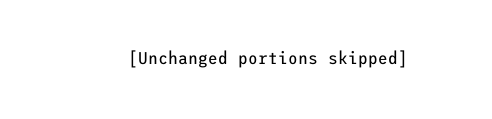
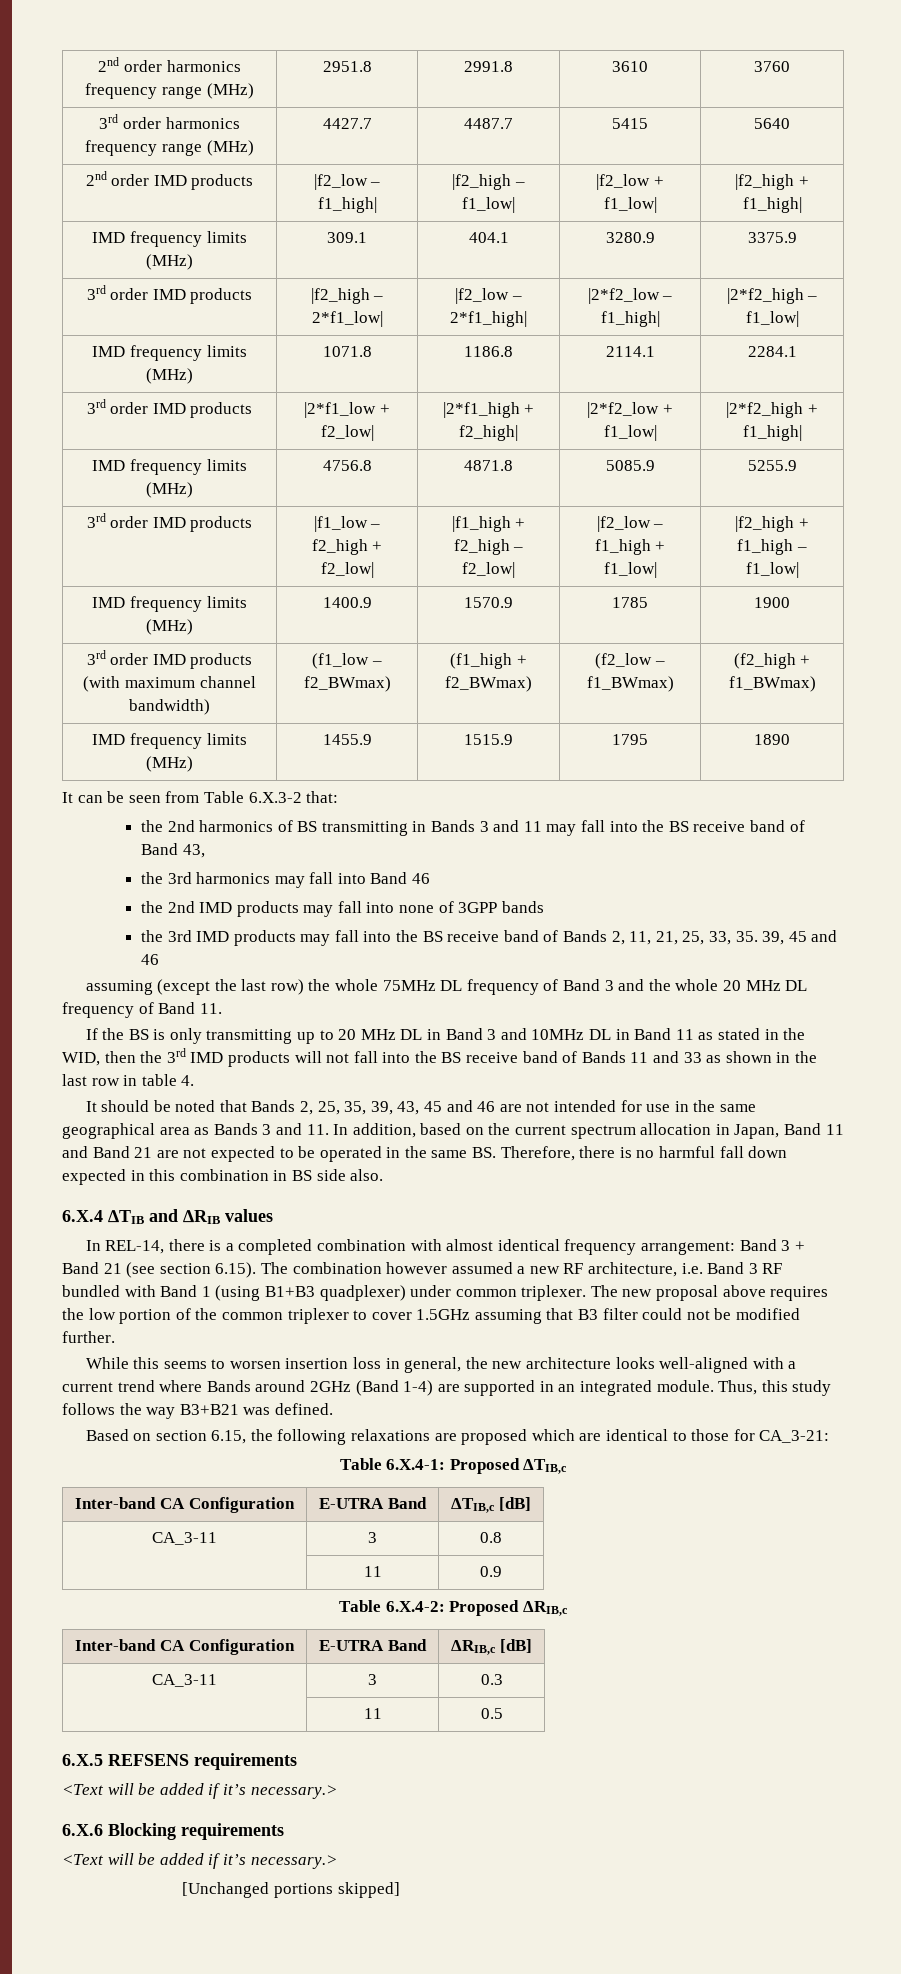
(127, 59) none -> [98,57,241,72] [85,83,254,99] [322,61,372,72] [464,61,513,72] [612,61,648,72] [754,61,790,72] [99,114,240,129] [85,140,254,156] [322,118,372,129] [464,118,513,129] [612,118,648,129] [754,118,790,129] [85,171,254,190] [313,174,381,190] [317,197,377,213] [452,174,525,190] [462,197,515,213] [596,174,664,190] [603,197,657,213] [735,174,809,190] [742,197,802,213] [92,231,247,247] [146,254,193,270] [327,232,367,243] [468,232,509,243] [605,232,655,243] [747,232,797,243] [86,285,253,304] [310,288,384,304] [311,311,383,327] [455,288,522,304] [450,311,527,327] [587,288,673,304] [600,311,660,327] [726,288,818,304] [745,311,799,327] [92,345,247,361] [146,368,193,384] [322,346,372,357] [464,346,513,357] [605,346,655,357] [747,346,797,357] [86,399,253,418] [304,402,390,418] [320,425,374,441] [442,402,535,418] [459,425,518,441] [587,402,673,418] [603,425,657,441] [726,402,818,418] [742,425,802,441] [92,459,247,475] [146,482,193,498] [322,460,372,471] [464,460,513,471] [605,460,655,471] [747,460,797,471] [86,513,253,532] [313,516,381,532] [311,539,383,555] [320,562,374,578] [451,516,526,532] [453,539,524,555] [462,562,515,578] [596,516,664,532] [594,539,666,555] [603,562,657,578] [735,516,809,532] [737,539,807,555] [745,562,799,578] [92,596,247,612] [146,619,193,635] [322,597,372,608] [464,597,513,608] [612,597,648,608] [754,597,790,608] [86,650,253,669] [83,676,256,692] [129,699,210,715] [312,653,382,669] [303,676,391,692] [450,653,527,669] [445,676,532,692] [595,653,665,669] [586,676,674,692] [733,653,811,669] [728,676,816,692] [92,733,247,749] [146,756,193,772] [322,734,372,745] [464,734,513,745] [612,734,648,745] [754,734,790,745] [62,791,339,803] [140,820,805,836] [140,843,205,858] [140,872,431,888] [140,901,544,917] [140,930,838,946] [140,954,159,965] [85,979,808,995] [62,1002,222,1018] [85,1028,806,1044] [62,1048,817,1067] [62,1074,195,1086] [85,1100,756,1115] [62,1123,844,1139] [62,1146,788,1162] [62,1169,384,1185] [62,1209,273,1224] [85,1239,805,1255] [62,1262,783,1278] [62,1285,829,1301] [62,1308,801,1324] [62,1331,115,1343] [85,1357,797,1373] [62,1380,832,1396] [62,1403,333,1419] [85,1429,830,1445] [339,1458,568,1474] [75,1497,295,1513] [319,1497,427,1509] [451,1497,531,1513] [152,1532,217,1545] [368,1532,377,1543] [480,1532,502,1543] [363,1566,382,1577] [480,1566,502,1577] [339,1600,568,1616] [75,1639,295,1655] [319,1639,427,1651] [451,1639,532,1655] [152,1674,217,1687] [368,1674,377,1685] [480,1674,503,1685] [363,1708,382,1719] [480,1708,503,1719] [62,1753,297,1770] [62,1783,337,1799] [62,1823,284,1840] [62,1853,337,1869] 2nd order harmonics frequency range (MHz) | 2951.8 | 2991.8 | 3610 | 3760 // 3rd order harmonics frequency range (MHz) | 4427.7 | 4487.7 | 5415 | 5640 // 2nd order IMD products | |f2_low – f1_high| | |f2_high – f1_low| | |f2_low + f1_low| | |f2_high + f1_high| // IMD frequency limits (MHz) | 309.1 | 404.1 | 3280.9 | 3375.9 // 3rd order IMD products | |f2_high – 2*f1_low| | |f2_low – 2*f1_high| | |2*f2_low – f1_high| | |2*f2_high – f1_low| // IMD frequency limits (MHz) | 1071.8 | 1186.8 | 2114.1 | 2284.1 // 3rd order IMD products | |2*f1_low + f2_low| | |2*f1_high + f2_high| | |2*f2_low + f1_low| | |2*f2_high + f1_high| // IMD frequency limits (MHz) | 4756.8 | 4871.8 | 5085.9 | 5255.9 // 3rd order IMD products | |f1_low – f2_high + f2_low| | |f1_high + f2_high – f2_low| | |f2_low – f1_high + f1_low| | |f2_high + f1_high – f1_low| // IMD frequency limits (MHz) | 1400.9 | 1570.9 | 1785 | 1900 // 3rd order IMD products (with maximum channel bandwidth) | (f1_low – f2_BWmax) | (f1_high + f2_BWmax) | (f2_low – f1_BWmax) | (f2_high + f1_BWmax) // IMD frequency limits (MHz) | 1455.9 | 1515.9 | 1795 | 1890 // It can be seen from Table 6.X.3-2 that: // the 2nd harmonics of BS transmitting in Bands 3 and 11 may fall into the BS receive band of Band 43, // the 3rd harmonics may fall into Band 46 // the 2nd IMD products may fall into none of 3GPP bands // the 3rd IMD products may fall into the BS receive band of Bands 2, 11, 21, 25, 33, 35. 39, 45 and 46 // assuming (except the last row) the whole 75MHz DL frequency of Band 3 and the whole 20 MHz DL frequency of Band 11. // If the BS is only transmitting up to 20 MHz DL in Band 3 and 10MHz DL in Band 11 as stated in the WID, then the 3rd IMD products will not fall into the BS receive band of Bands 11 and 33 as shown in the last row in table 4. // It should be noted that Bands 2, 25, 35, 39, 43, 45 and 46 are not intended for use in the same geographical area as Bands 3 and 11. In addition, based on the current spectrum allocation in Japan, Band 11 and Band 21 are not expected to be operated in the same BS. Therefore, there is no harmful fall down expected in this combination in BS side also. // 6.X.4 ∆TIB and ∆RIB values // In REL-14, there is a completed combination with almost identical frequency arrangement: Band 3 + Band 21 (see section 6.15). The combination however assumed a new RF architecture, i.e. Band 3 RF bundled with Band 1 (using B1+B3 quadplexer) under common triplexer. The new proposal above requires the low portion of the common triplexer to cover 1.5GHz assuming that B3 filter could not be modified further. // While this seems to worsen insertion loss in general, the new architecture looks well-aligned with a current trend where Bands around 2GHz (Band 1-4) are supported in an integrated module. Thus, this study follows the way B3+B21 was defined. // Based on section 6.15, the following relaxations are proposed which are identical to those for CA_3-21: // Table 6.X.4-1: Proposed ΔTIB,c // Inter-band CA Configuration | E-UTRA Band | ΔTIB,c [dB] // CA_3-11 | 3 | 0.8 // | 11 | 0.9 // Table 6.X.4-2: Proposed ΔRIB,c // Inter-band CA Configuration | E-UTRA Band | ΔRIB,c [dB] // CA_3-11 | 3 | 0.3 // | 11 | 0.5 // 6.X.5 REFSENS requirements // <Text will be added if it’s necessary.> // 6.X.6 Blocking requirements // <Text will be added if it’s necessary.> //

